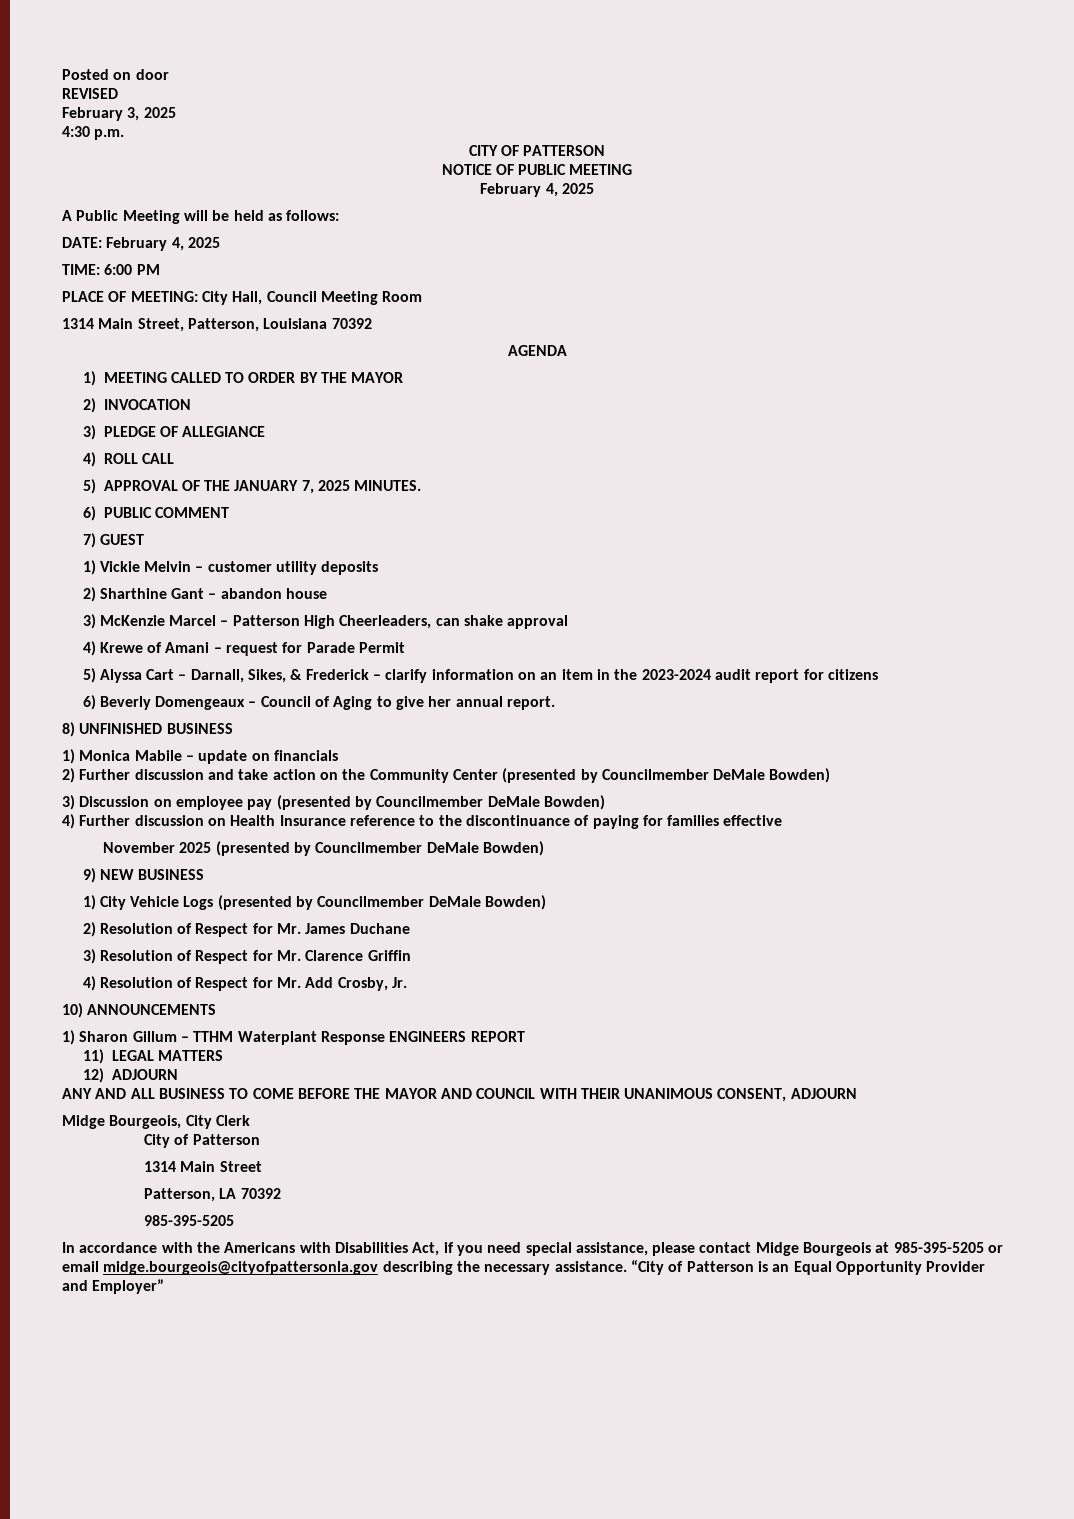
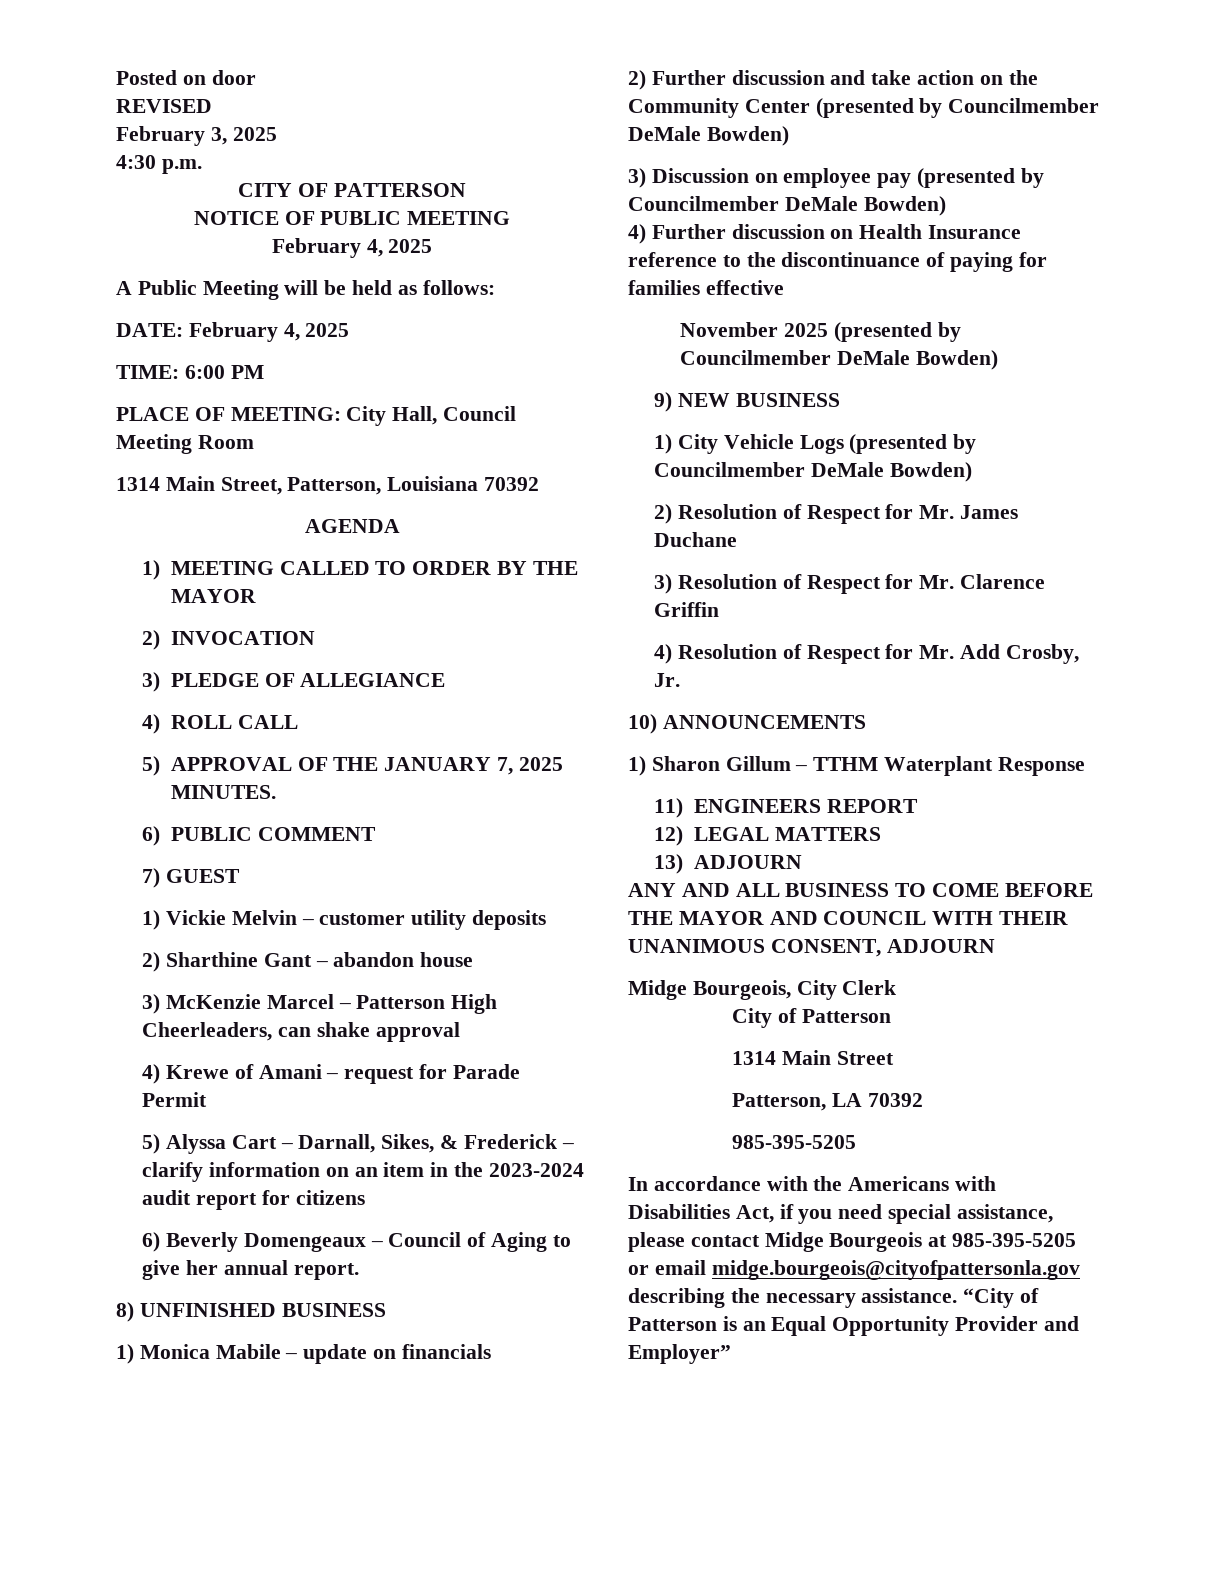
(385, 1038) none -> [654,798,684,818] // 11)
[82,1049,104,1064] 11) -> [654,826,684,846] 12)
[82,1068,104,1083] 12) -> [654,854,684,874] 13)

